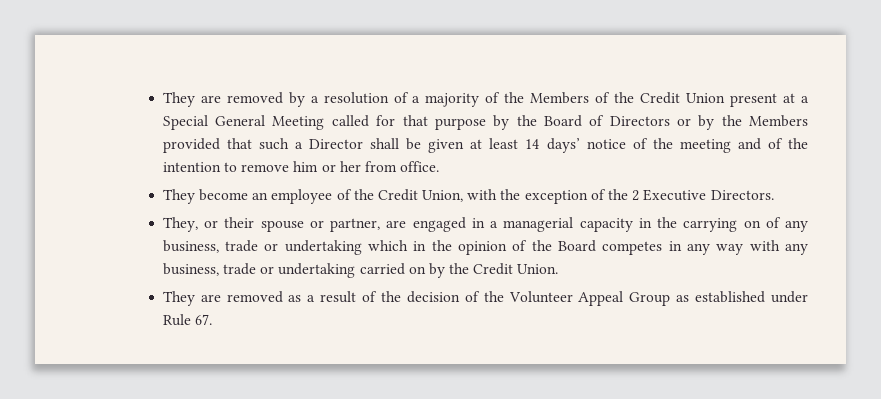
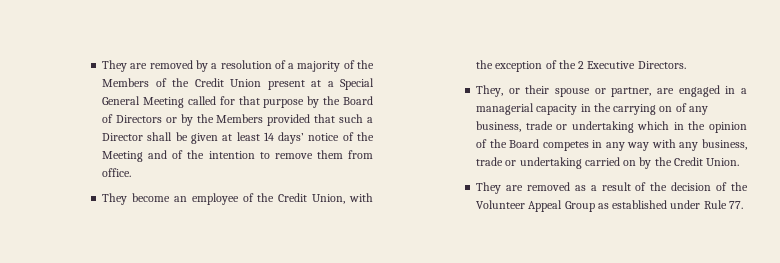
[679,139,731,153] meeting -> [102,151,144,162] Meeting
[293,161,361,172] him or her -> [316,150,343,159] them
[194,314,212,325] 67. -> [728,201,743,209] 77.

